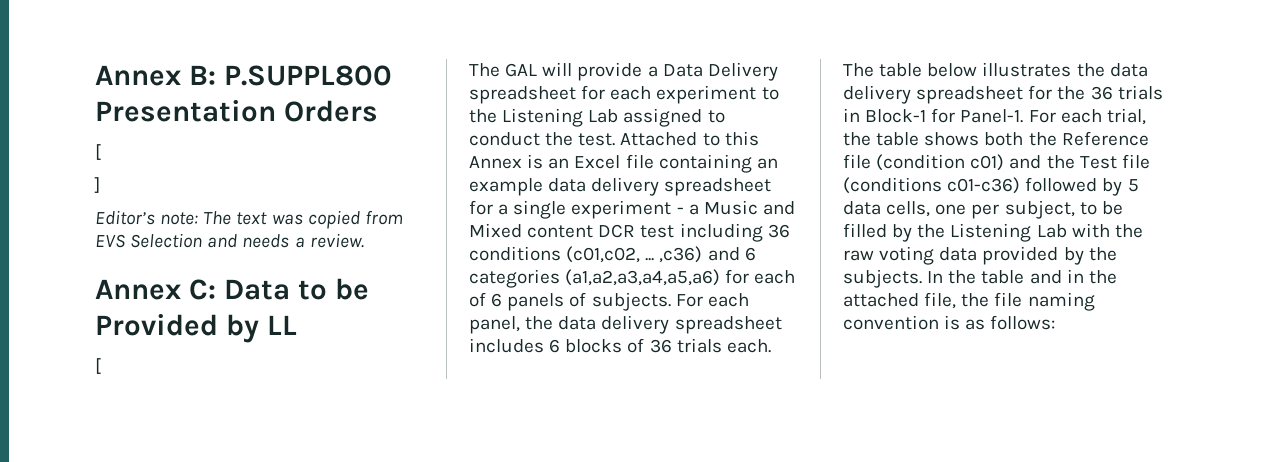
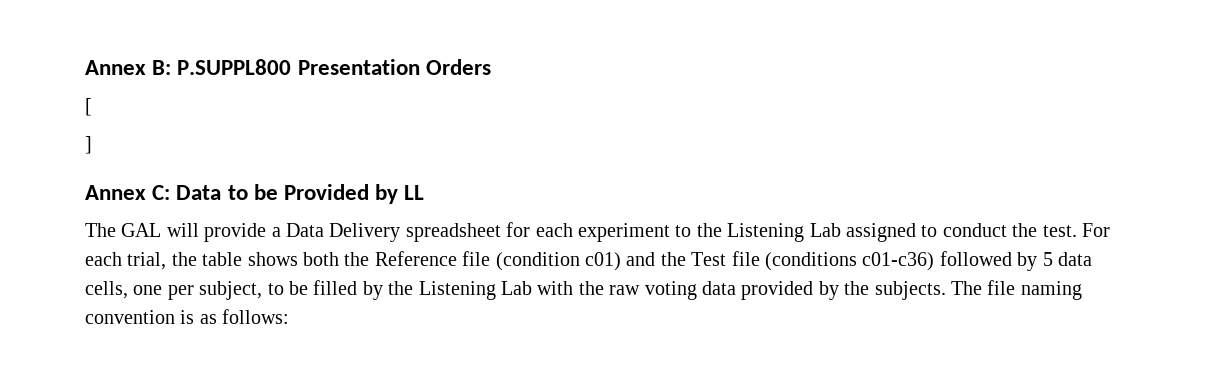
[95,210,403,229] [95,233,364,248] // Editor’s note: The text was copied from EVS Selection and needs a review. -> (92, 145) none
[95,358,101,374] // [ -> (425, 192) none
[620,131,759,146] [469,154,778,173] [469,177,772,196] [469,200,795,219] [469,223,790,242] [469,246,756,263] [469,269,796,288] [469,292,749,311] [469,315,782,334] [469,338,771,353] [843,62,1148,77] [843,85,1163,104] [843,108,1024,123] Attached to this Annex is an Excel file containing an example data delivery spreadsheet for a single experiment - a Music and Mixed content DCR test including 36 conditions (c01,c02, ... ,c36) and 6 categories (a1,a2,a3,a4,a5,a6) for each of 6 panels of subjects. For each panel, the data delivery spreadsheet includes 6 blocks of 36 trials each. The table below illustrates the data delivery spreadsheet for the 36 trials in Block-1 for Panel-1. -> (1077, 231) none
[927,269,1117,284] [843,292,990,309] In the table and in the attached file, the -> [950,281,982,295] The

